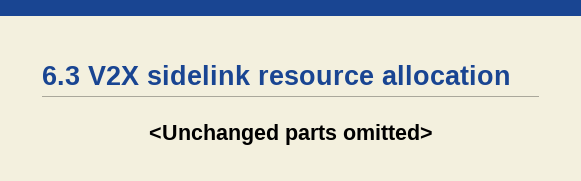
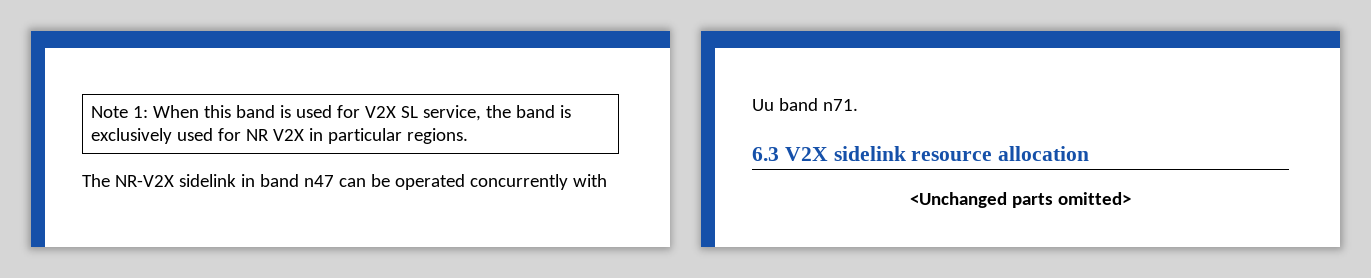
(42, 75) none -> [91,105,571,121] [91,128,469,144] [82,174,607,190] [752,98,858,111] Note 1: When this band is used for V2X SL service, the band is exclusively used for NR V2X in particular regions. // The NR-V2X sidelink in band n47 can be operated concurrently with Uu band n71. //

